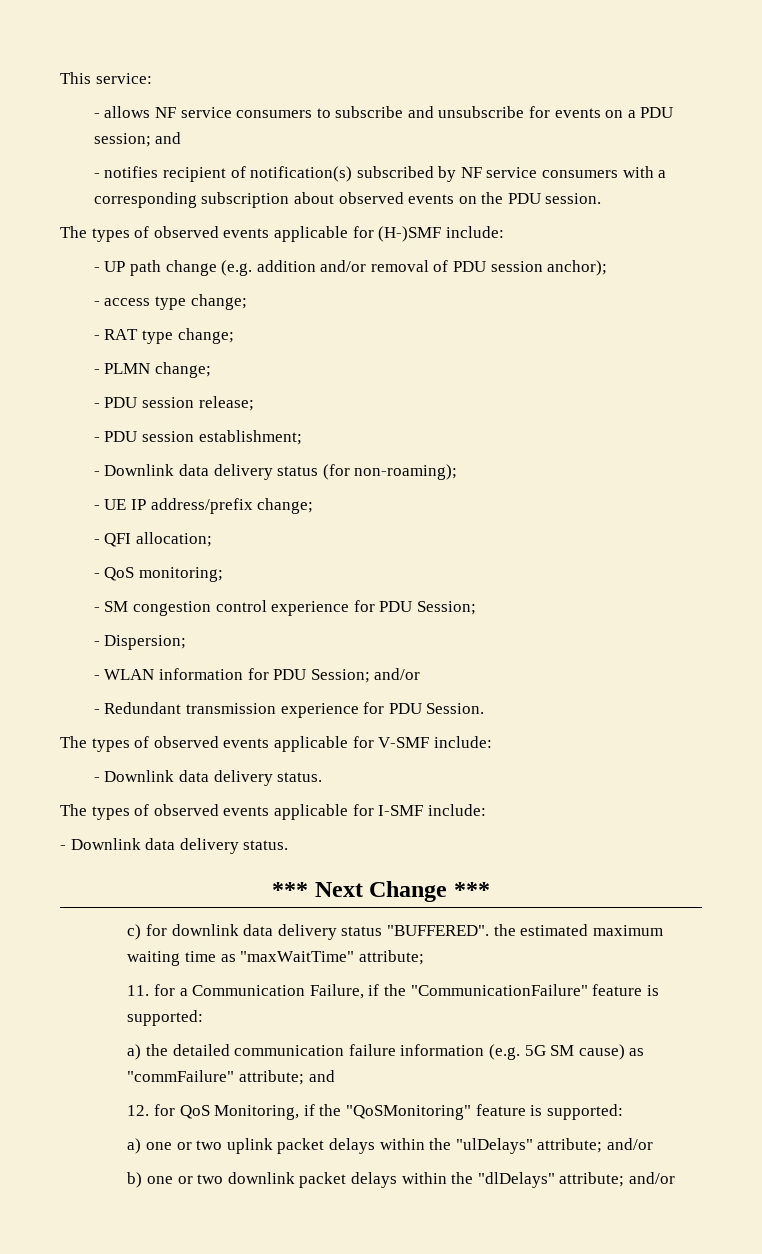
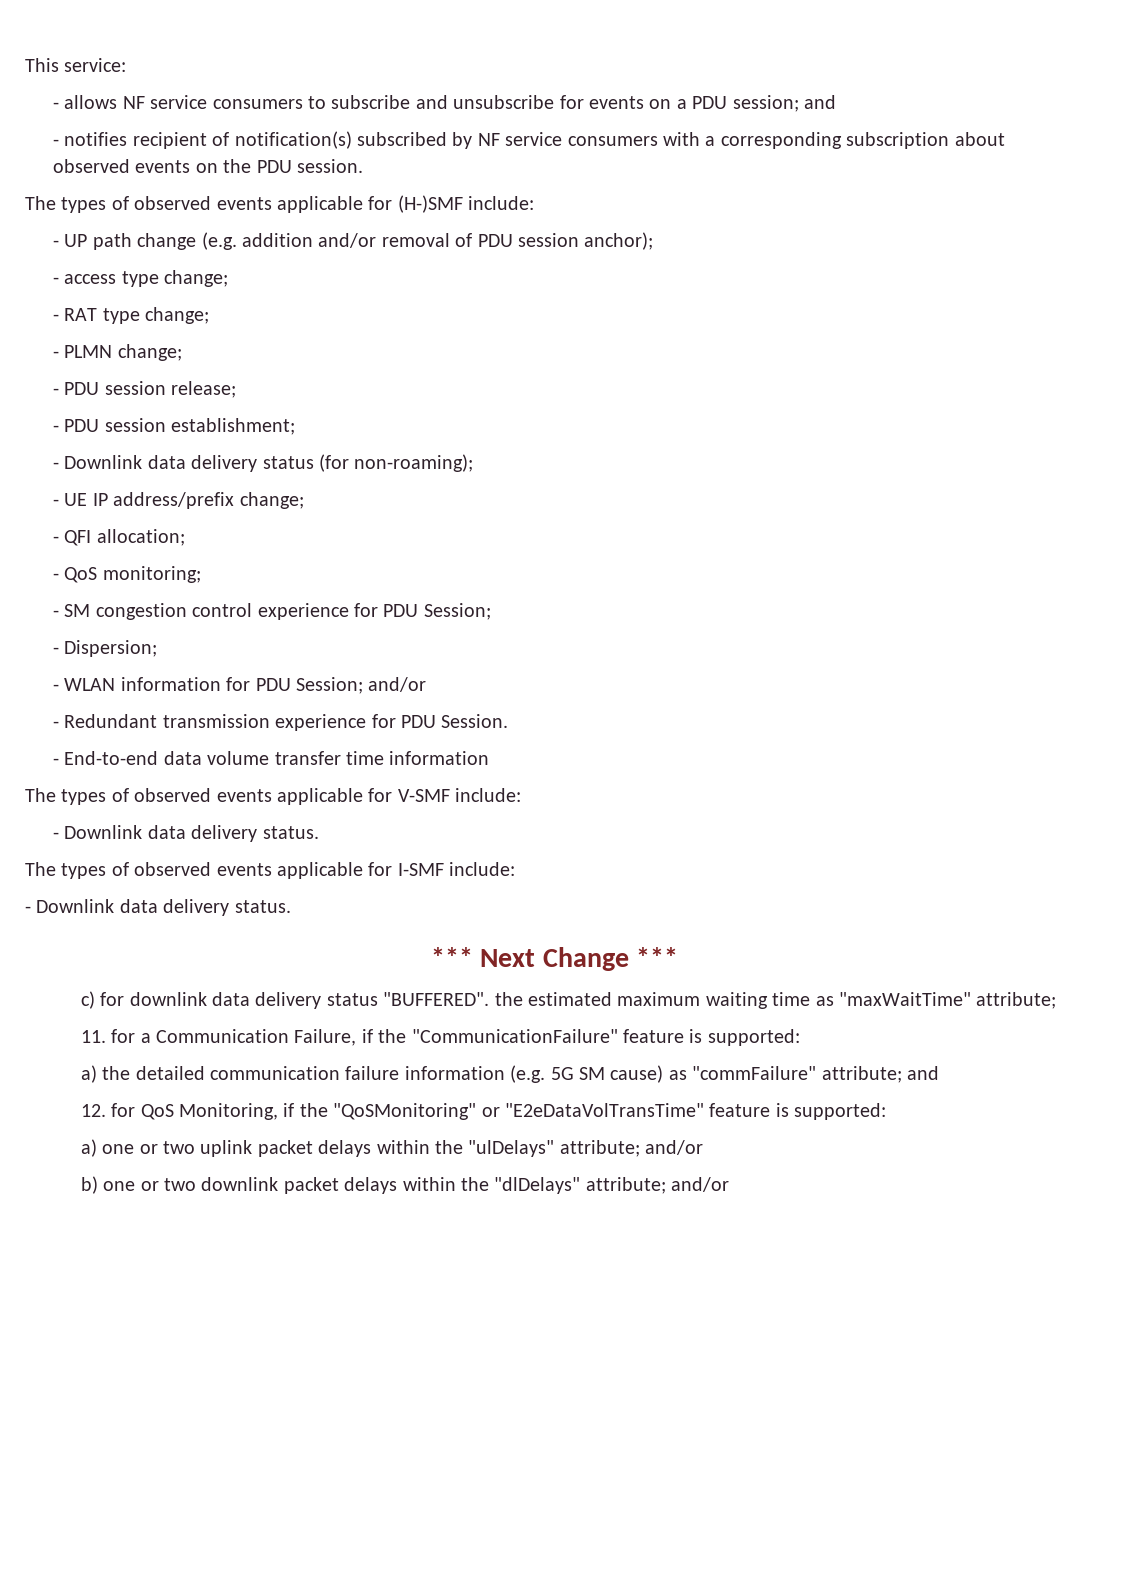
(485, 708) none -> [52,751,490,765] // - End-to-end data volume transfer time information
(471, 1112) none -> [481,1103,705,1117] or "E2eDataVolTransTime"

